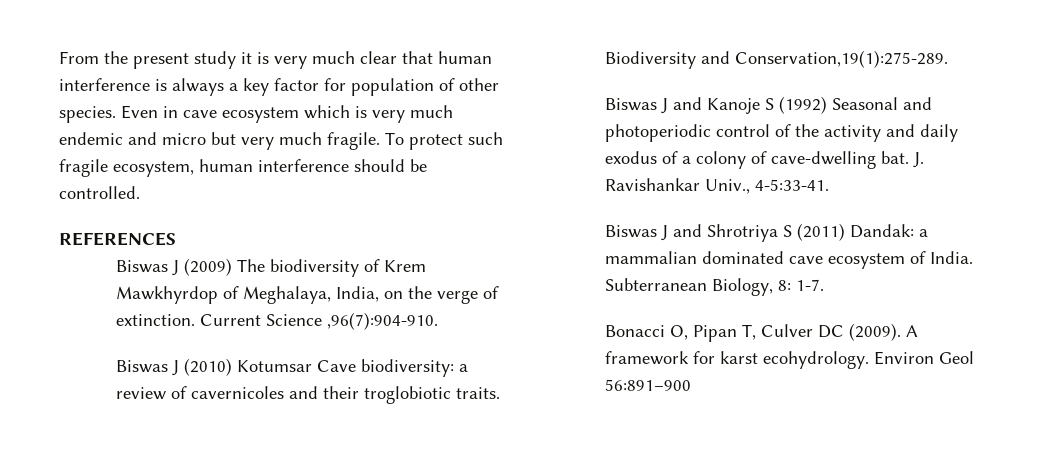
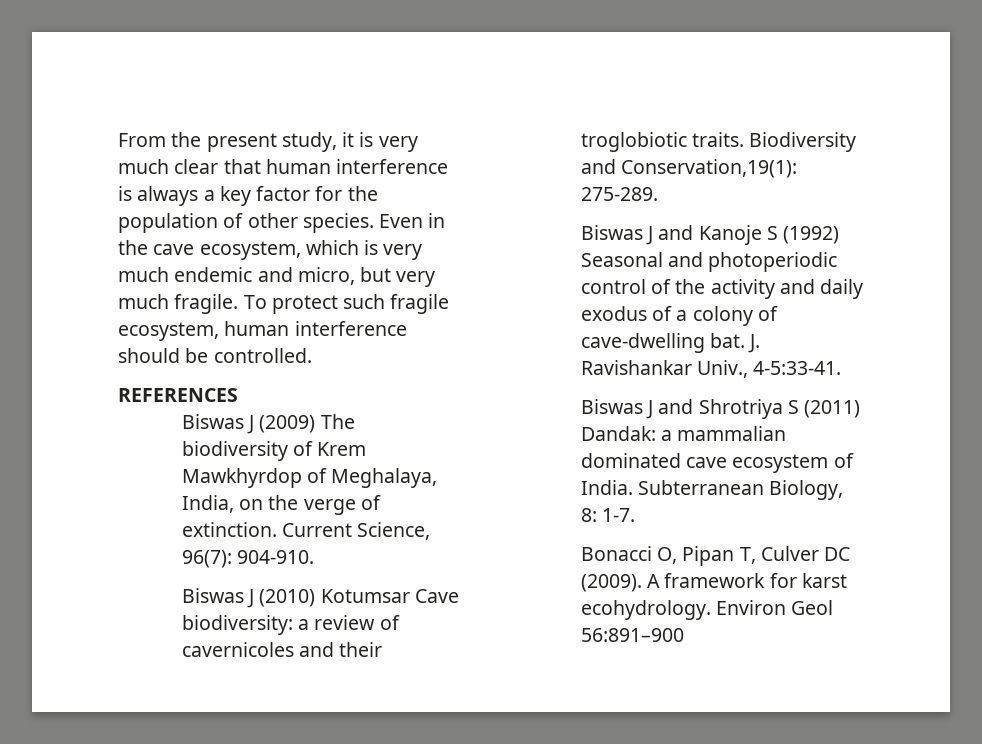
[194,51,236,69] study -> [281,132,337,152] study,
(346, 84) none -> [347,186,378,201] the
[183,107,299,123] cave ecosystem -> [118,240,301,260] the cave ecosystem,
[162,133,206,145] micro -> [297,267,355,285] micro,
[266,312,439,330] Science ,96(7):904-910. -> [357,522,431,540] [181,550,315,568] Science, 96(7): 904-910.
[735,50,949,68] Conservation,19(1):275-289. -> [621,159,798,178] [580,187,658,201] Conservation,19(1): 275-289.

